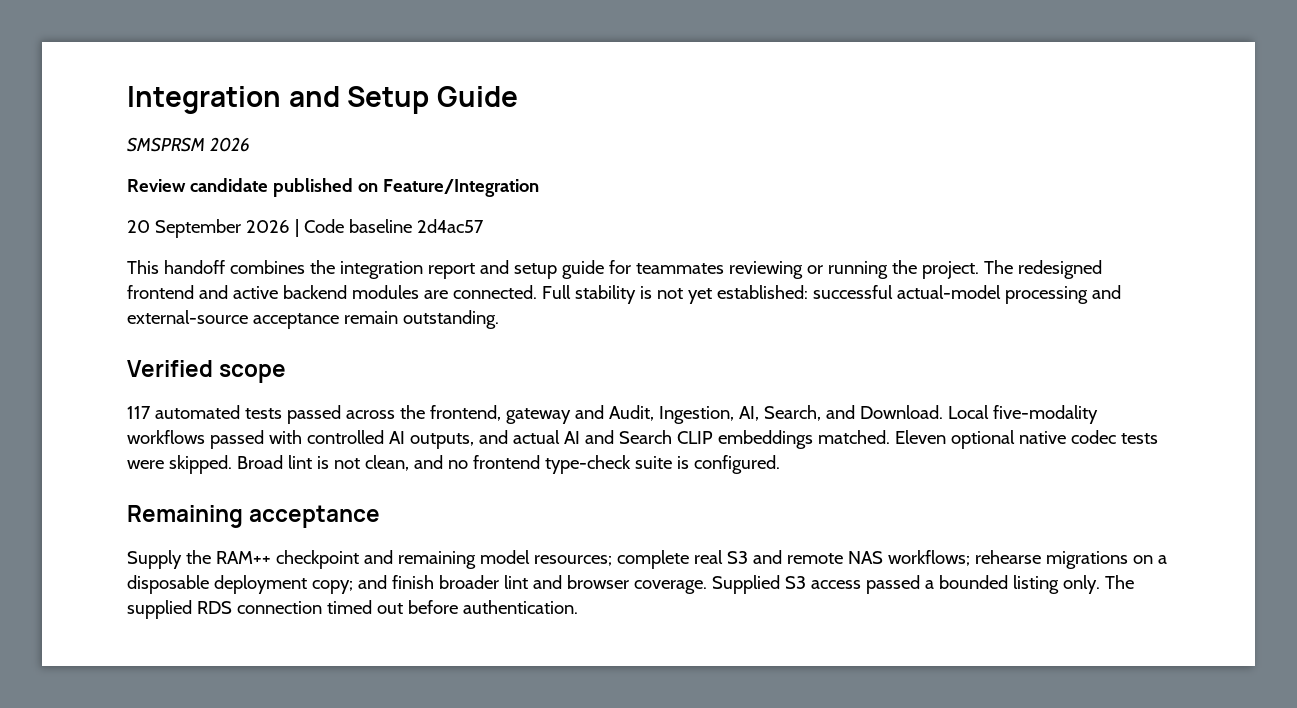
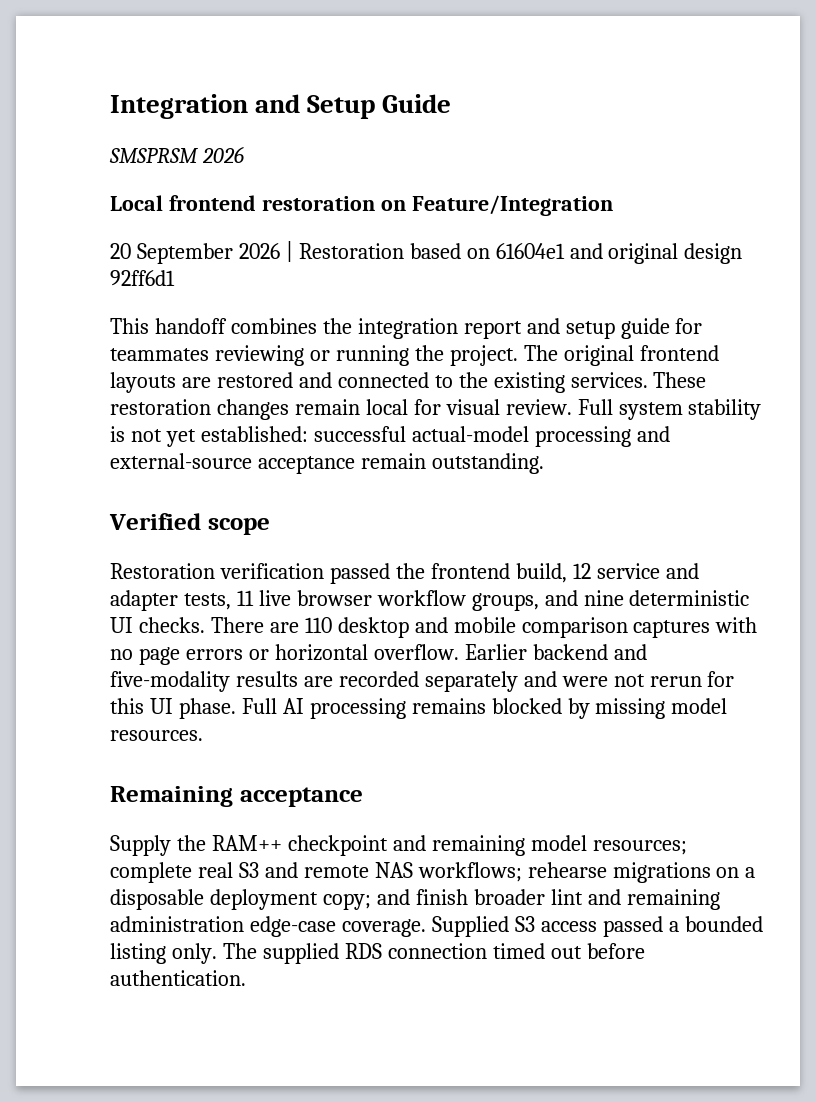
[127,178,353,197] Review candidate published -> [110,195,375,211] Local frontend restoration
[303,219,484,233] Code baseline 2d4ac57 -> [298,243,743,264] [110,270,175,286] Restoration based on 61604e1 and original design 92ff6d1
[1017,260,1102,279] [127,285,571,299] redesigned frontend and active backend modules are connected. Full -> [563,345,719,366] [110,372,707,393] [110,399,683,420] original frontend layouts are restored and connected to the existing services. These restoration changes remain local for visual review. Full system
[127,405,1098,424] [127,430,1158,449] [127,455,780,474] 117 automated tests passed across the frontend, gateway and Audit, Ingestion, AI, Search, and Download. Local five-modality workflows passed with controlled AI outputs, and actual AI and Search CLIP embeddings matched. Eleven optional native codec tests were skipped. Broad lint is not clean, and no frontend type-check suite is configured. -> [110,563,699,584] [110,590,750,611] [110,617,758,638] [110,644,647,665] [110,671,735,692] [110,698,728,719] [110,730,203,741] Restoration verification passed the frontend build, 12 service and adapter tests, 11 live browser workflow groups, and nine deterministic UI checks. There are 110 desktop and mobile comparison captures with no page errors or horizontal overflow. Earlier backend and five-modality results are recorded separately and were not rerun for this UI phase. Full AI processing remains blocked by missing model resources.
[566,575,629,589] browser -> [626,889,720,910] [110,916,336,937] remaining administration edge-case

